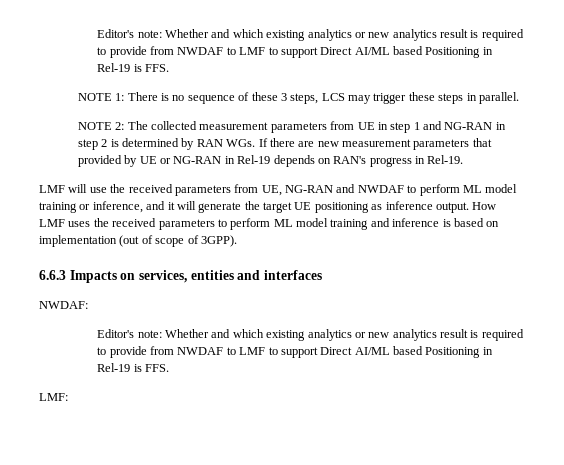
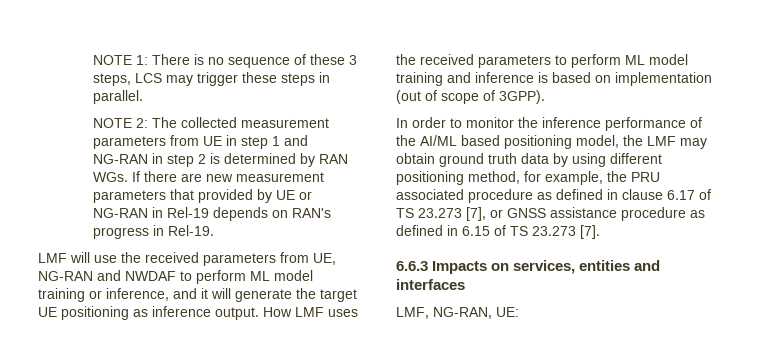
[97,29,524,41] [97,46,493,58] [97,63,170,72] Editor's note: Whether and which existing analytics or new analytics result is required to provide from NWDAF to LMF to support Direct AI/ML based Positioning in Rel-19 is FFS. // -> (93, 60) none
(237, 241) none -> [396,117,702,131] [396,135,707,149] [396,153,662,167] [396,171,660,185] [396,189,711,203] [396,207,705,221] [396,225,600,239] // In order to monitor the inference performance of the AI/ML based positioning model, the LMF may obtain ground truth data by using different positioning method, for example, the PRU associated procedure as defined in clause 6.17 of TS 23.273 [7], or GNSS assistance procedure as defined in 6.15 of TS 23.273 [7].
[39,301,88,309] [97,329,524,341] [97,346,493,358] [97,363,170,372] [39,393,68,401] NWDAF: // Editor's note: Whether and which existing analytics or new analytics result is required to provide from NWDAF to LMF to support Direct AI/ML based Positioning in Rel-19 is FFS. // LMF: -> [396,307,519,319] LMF, NG-RAN, UE:

